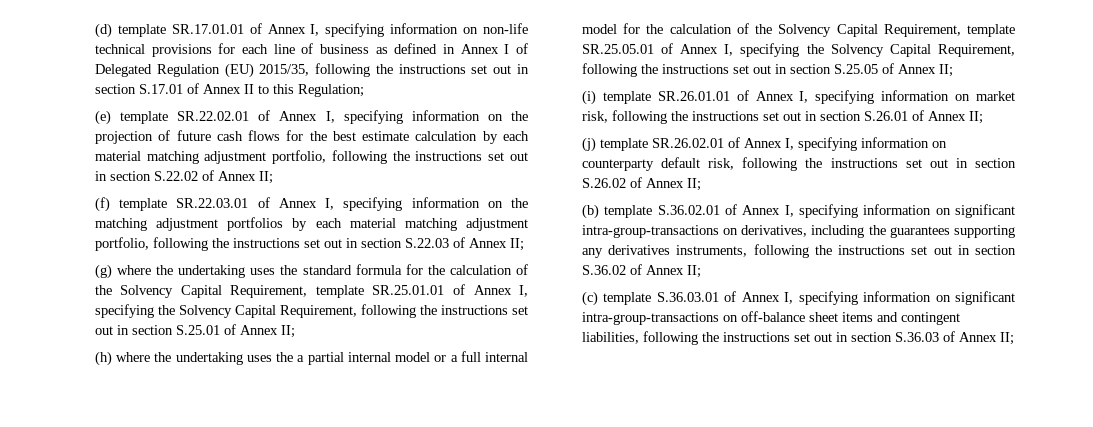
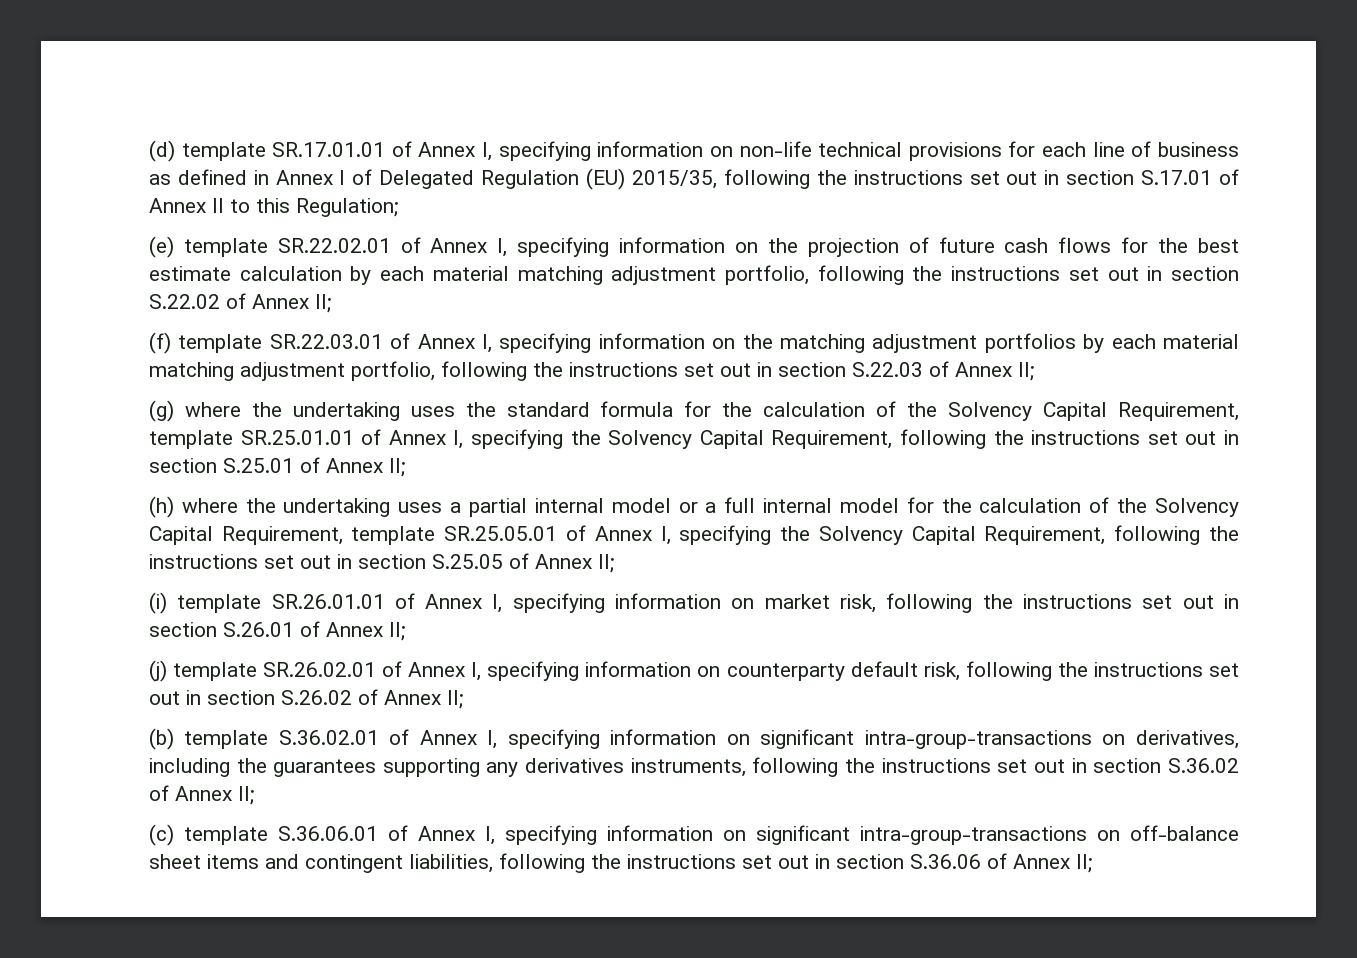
[276,352,294,362] the -> (443, 507) none
[656,292,719,302] S.36.03.01 -> [277,826,378,841] S.36.06.01
[894,332,939,342] S.36.03 -> [909,854,981,869] S.36.06

